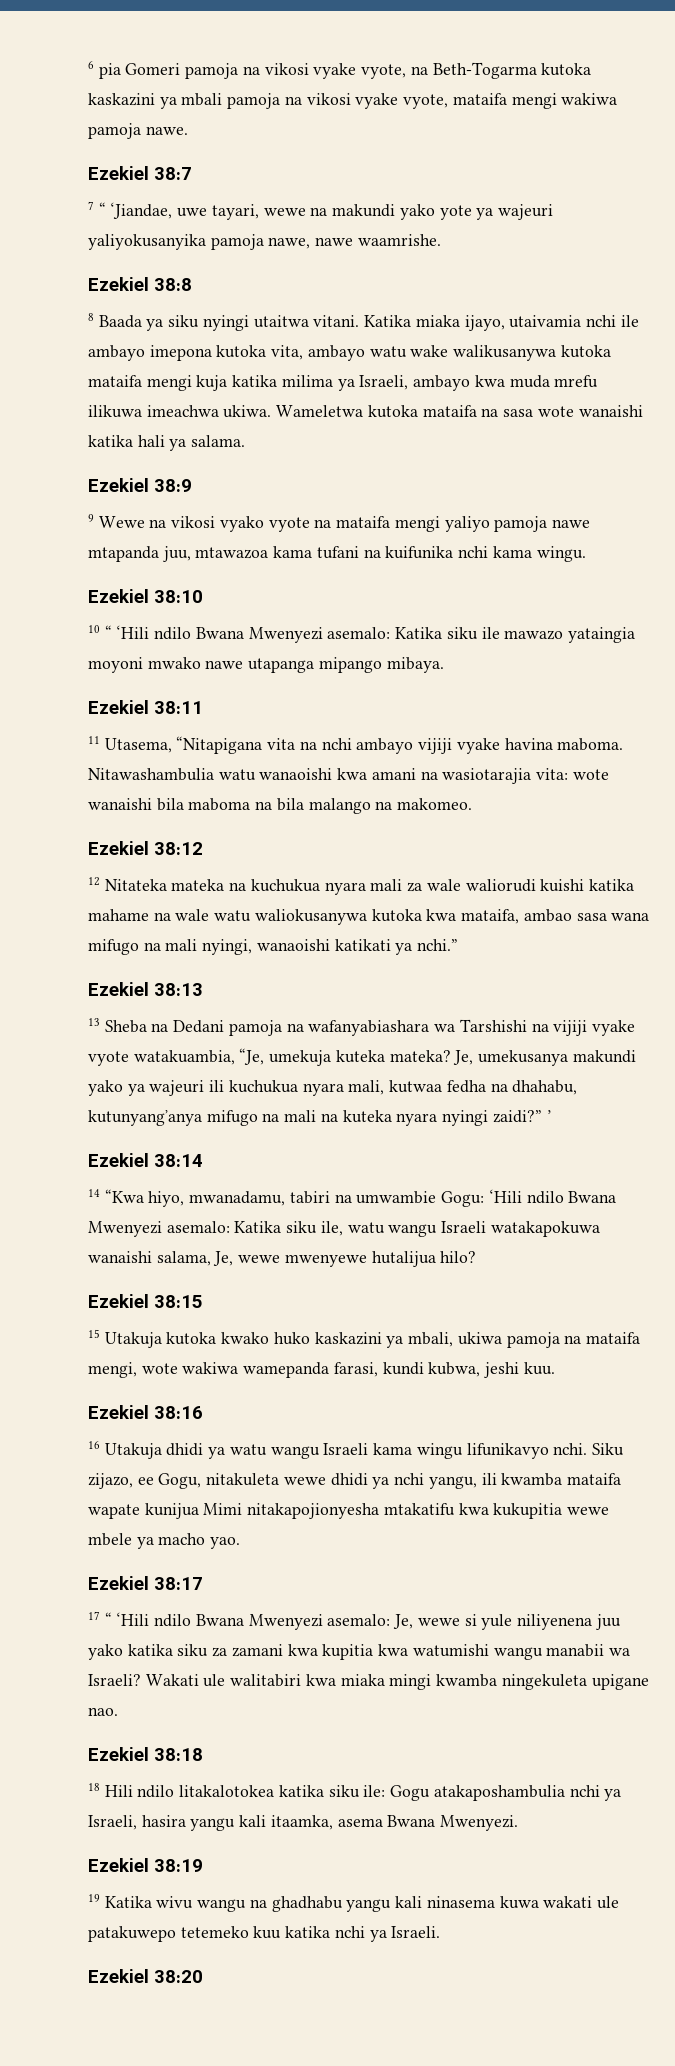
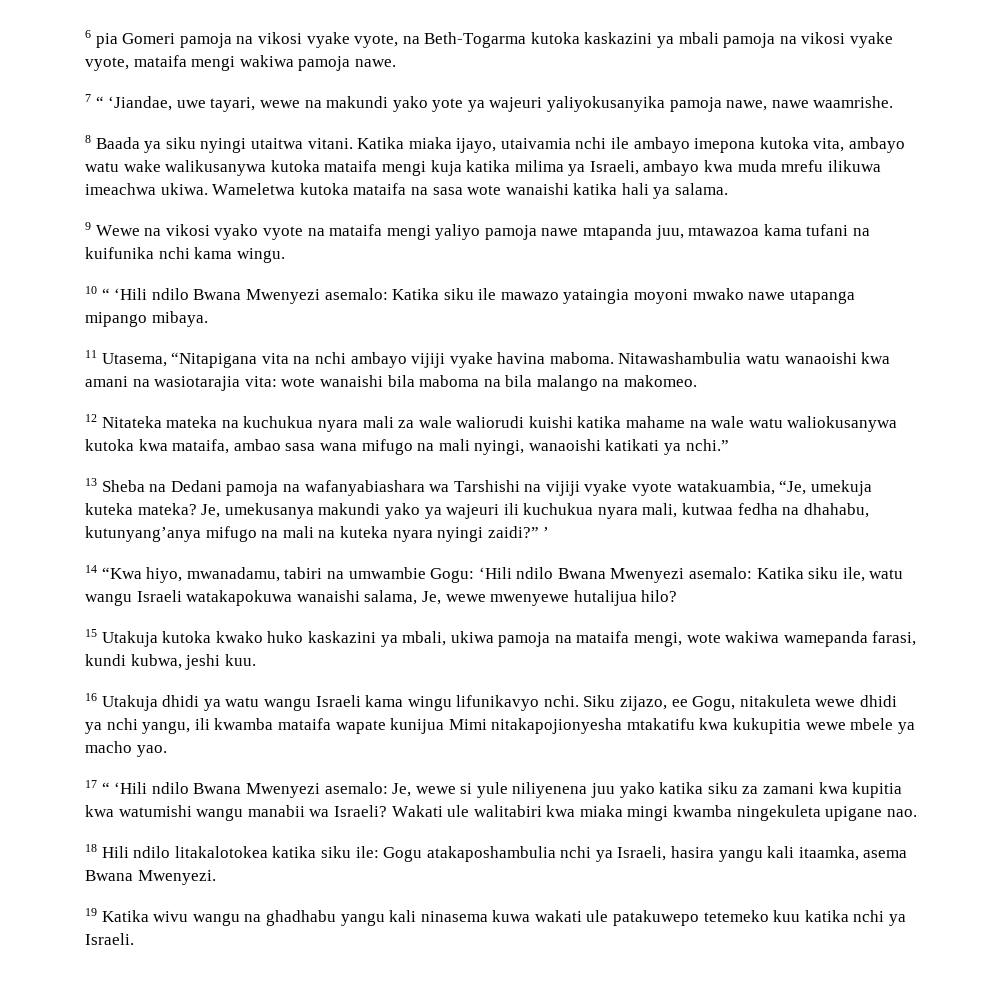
[88,166,192,180] // Ezekiel 38:7 -> (396, 63) none
[88,277,192,291] // Ezekiel 38:8 -> (894, 102) none
[88,478,192,492] // Ezekiel 38:9 -> (729, 189) none
[88,589,203,603] // Ezekiel 38:10 -> (285, 255) none
[88,700,203,714] // Ezekiel 38:11 -> (208, 319) none
[88,841,203,855] // Ezekiel 38:12 -> (698, 381) none
[88,982,203,996] // Ezekiel 38:13 -> (729, 445) none
[88,1153,203,1167] // Ezekiel 38:14 -> (550, 532) none
[88,1294,203,1308] // Ezekiel 38:15 -> (678, 596) none
[88,1405,203,1419] // Ezekiel 38:16 -> (256, 660) none
[88,1576,203,1590] // Ezekiel 38:17 -> (167, 751) none
[88,1747,203,1761] // Ezekiel 38:18 -> (917, 813) none
[88,1858,203,1872] // Ezekiel 38:19 -> (216, 877) none
[88,1969,203,1983] // Ezekiel 38:20 -> (134, 939) none

